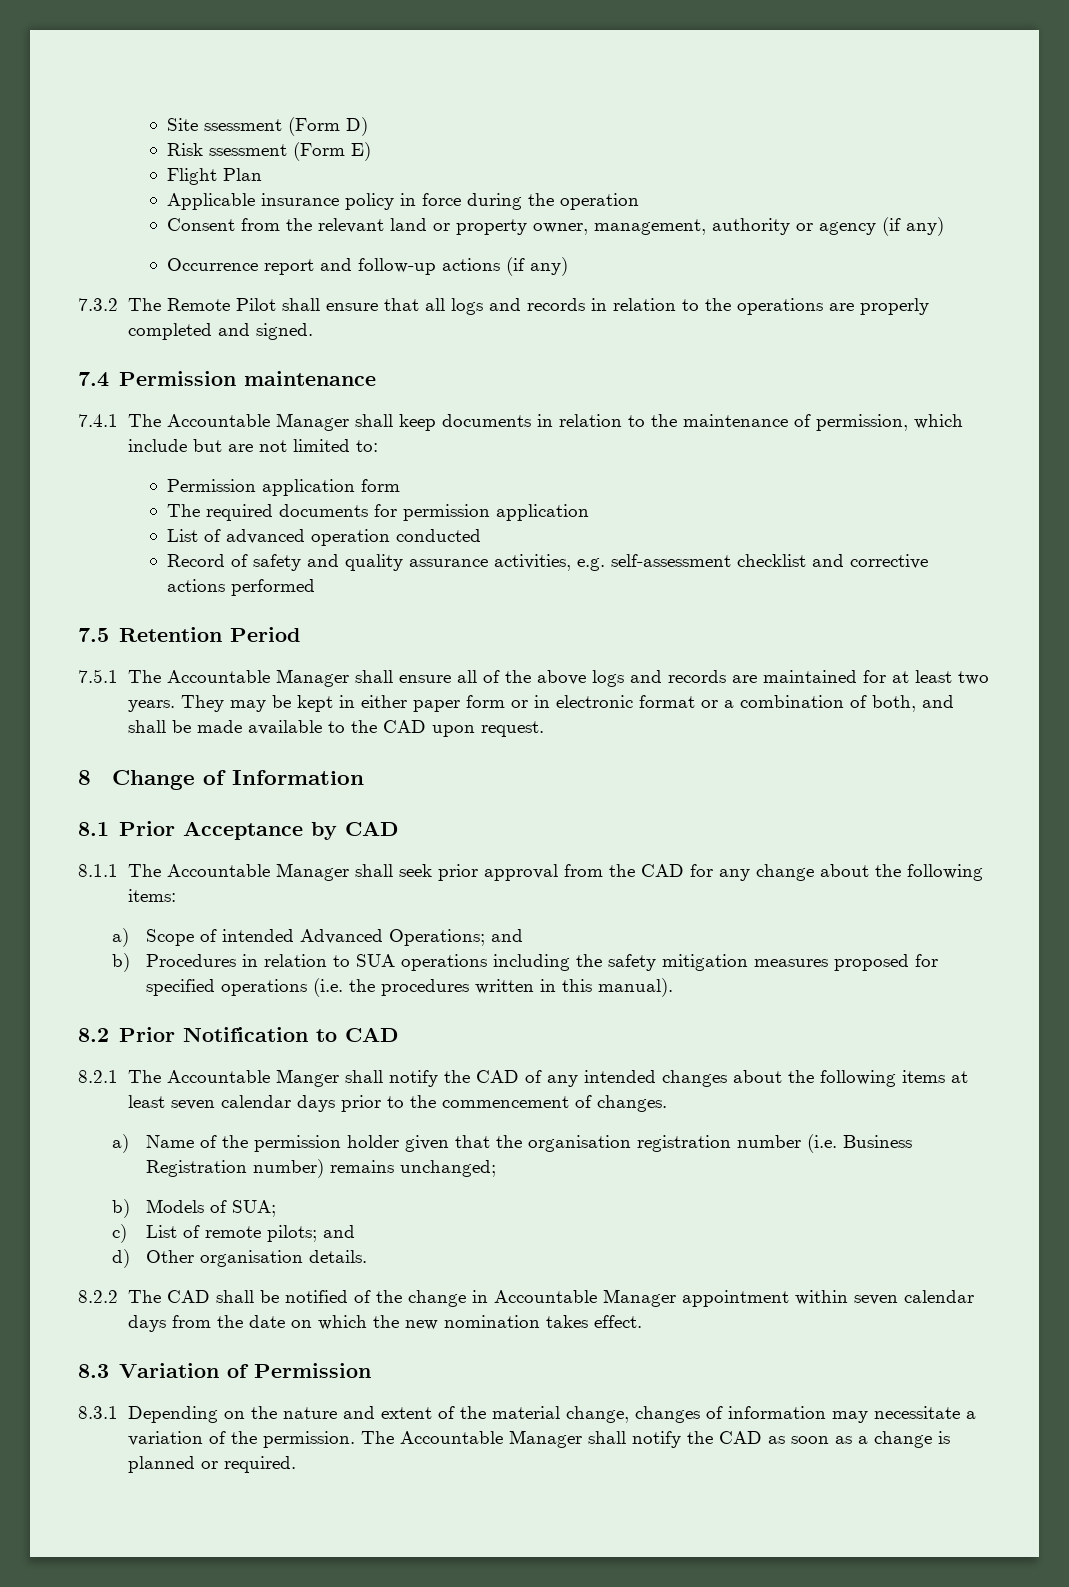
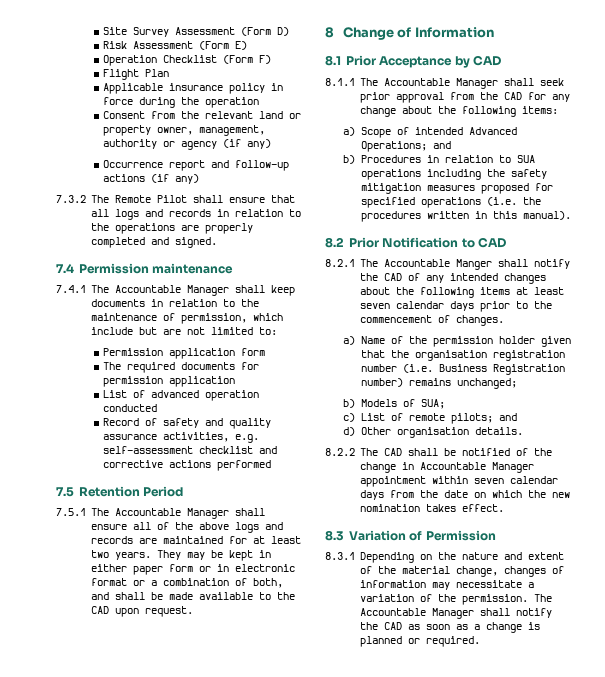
[203,119,282,131] ssessment -> [133,27,236,37] Survey Assessment
[208,144,287,156] ssessment -> [133,41,194,49] Assessment
(371, 151) none -> [103,55,272,66] // Operation Checklist (Form F)

